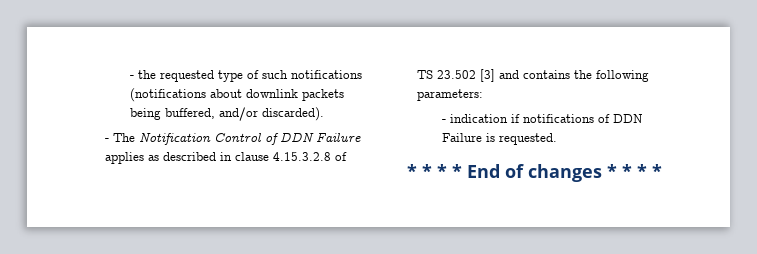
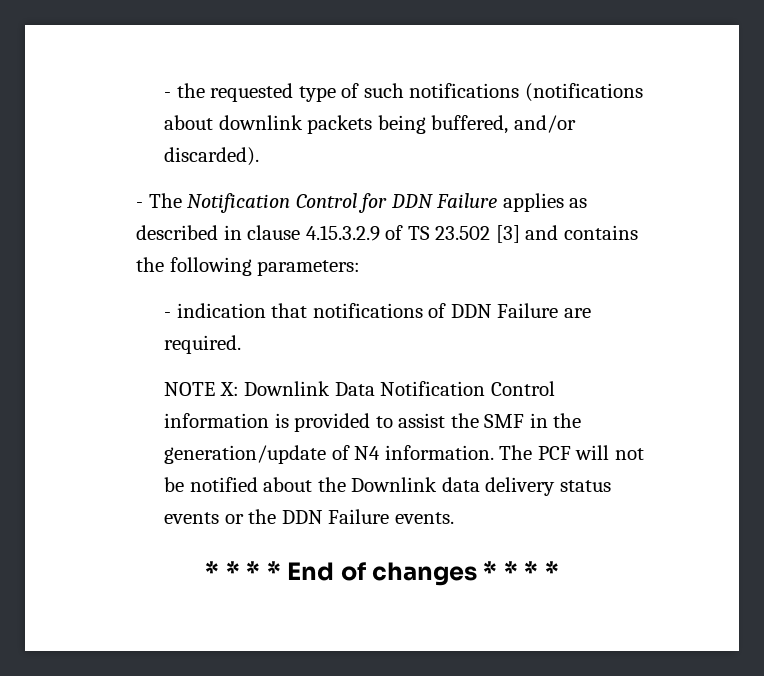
[265,133,280,145] of -> [358,193,388,213] for
[273,152,332,161] 4.15.3.2.8 -> [305,225,380,241] 4.15.3.2.9
[511,114,521,123] if -> [271,303,308,318] that
[486,133,558,145] is requested. -> [563,308,591,318] [164,335,242,354] [164,381,555,396] [164,413,582,432] [164,445,644,464] [164,477,611,496] [164,509,454,524] are required. // NOTE X: Downlink Data Notification Control information is provided to assist the SMF in the generation/update of N4 information. The PCF will not be notified about the Downlink data delivery status events or the DDN Failure events.

